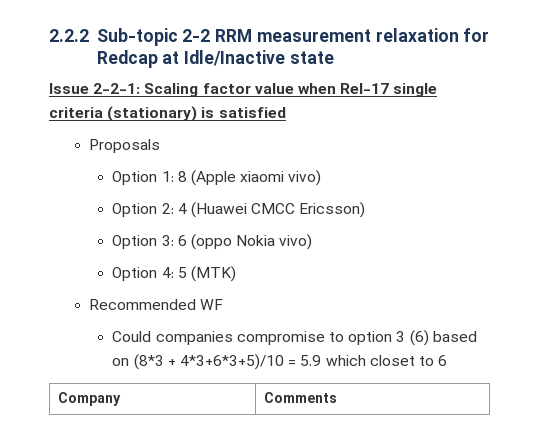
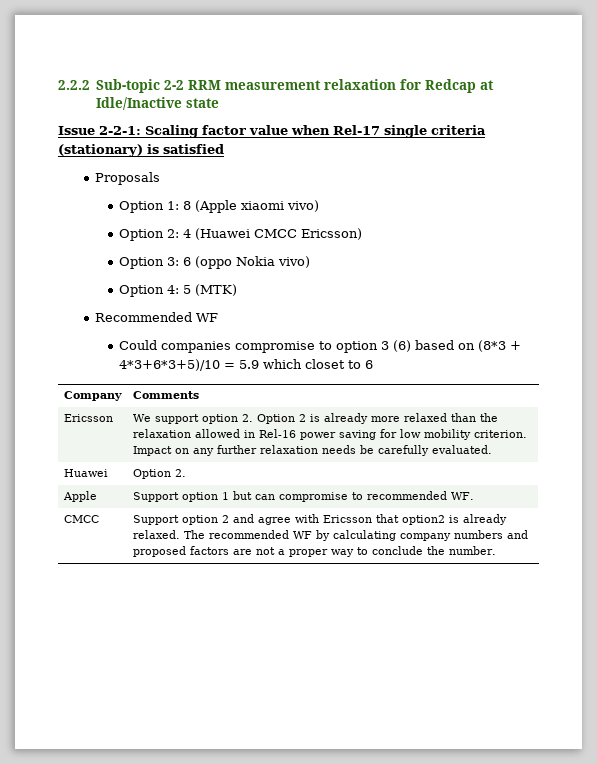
(337, 397) none -> [63,414,113,422] [132,413,498,424] [132,429,527,440] [132,445,492,456] [63,469,108,477] [132,469,186,479] [62,491,97,502] [132,491,474,502] [63,515,99,523] [132,514,507,525] [132,530,528,541] [132,546,496,557] // Ericsson | We support option 2. Option 2 is already more relaxed than the relaxation allowed in Rel-16 power saving for low mobility criterion. Impact on any further relaxation needs be carefully evaluated. // Huawei | Option 2. // Apple | Support option 1 but can compromise to recommended WF. // CMCC | Support option 2 and agree with Ericsson that option2 is already relaxed. The recommended WF by calculating company numbers and proposed factors are not a proper way to conclude the number.

